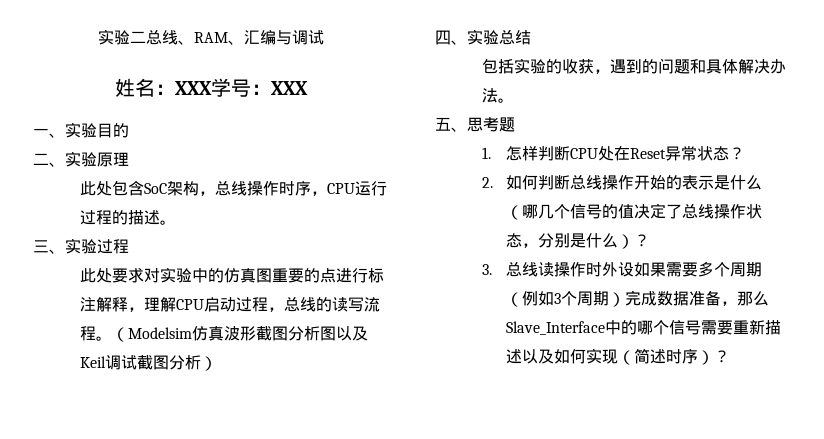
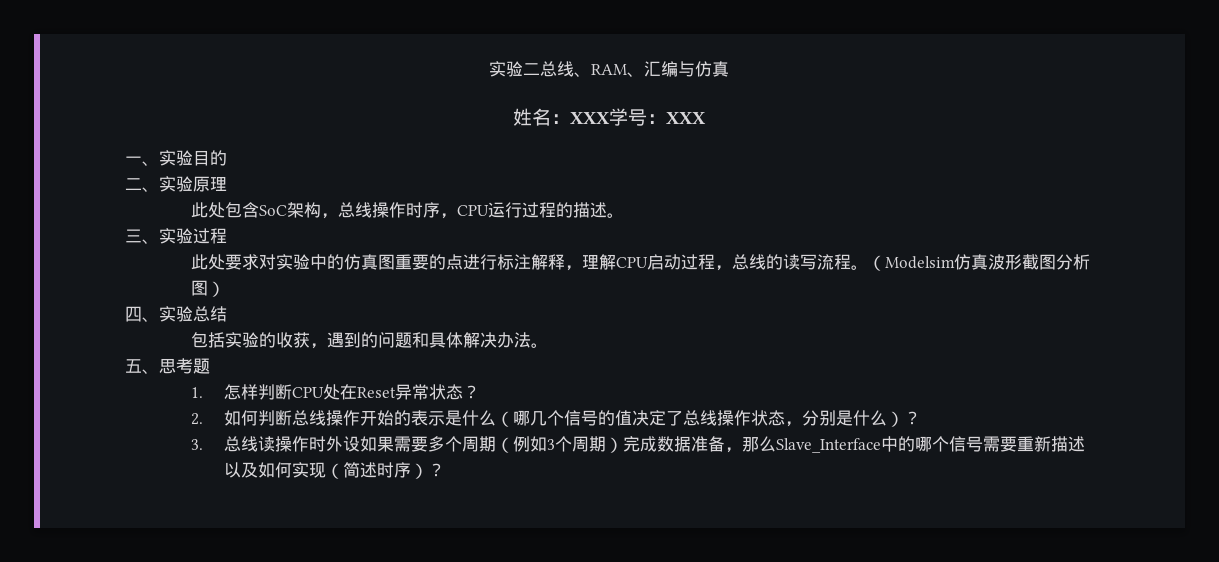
[292,30,324,45] 调试 -> [695,61,729,77] 仿真
[336,326,369,341] [80,355,202,370] 以及Keil调试截图分析 -> (209, 288) none

